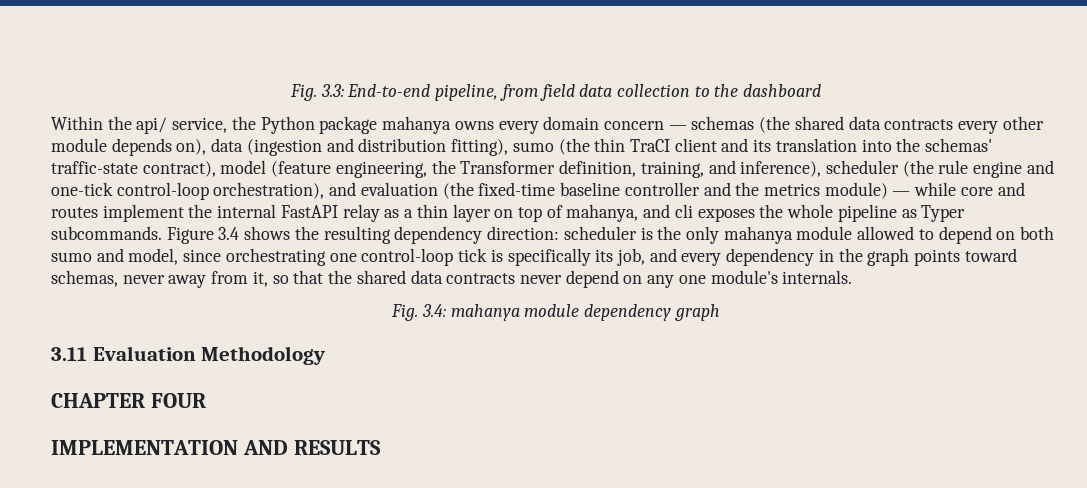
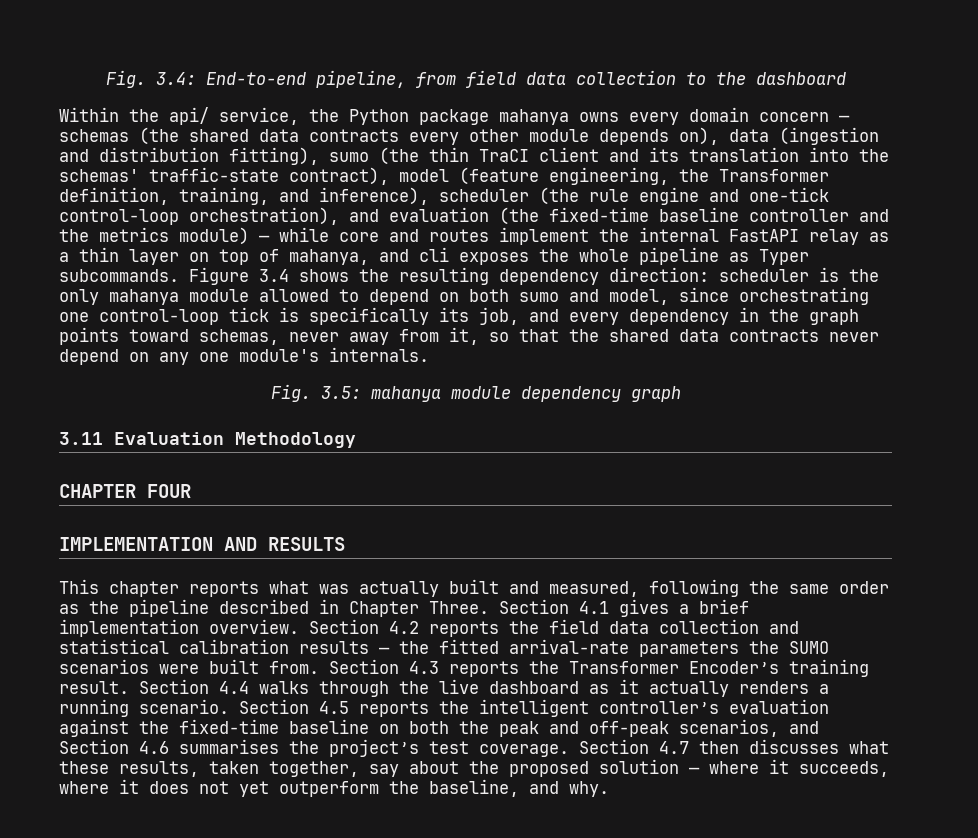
[289,84,344,101] Fig. 3.3: -> [105,70,196,88] Fig. 3.4:
[421,304,446,317] 3.4: -> [320,386,361,399] 3.5:
(381, 447) none -> [59,579,889,597] [59,599,749,617] [59,619,799,637] [59,639,829,657] [59,659,869,677] [59,679,829,697] [59,699,829,717] [59,719,819,737] [59,739,889,757] [59,759,889,777] [59,779,609,797] // This chapter reports what was actually built and measured, following the same order as the pipeline described in Chapter Three. Section 4.1 gives a brief implementation overview. Section 4.2 reports the field data collection and statistical calibration results — the fitted arrival-rate parameters the SUMO scenarios were built from. Section 4.3 reports the Transformer Encoder’s training result. Section 4.4 walks through the live dashboard as it actually renders a running scenario. Section 4.5 reports the intelligent controller’s evaluation against the fixed-time baseline on both the peak and off-peak scenarios, and Section 4.6 summarises the project’s test coverage. Section 4.7 then discusses what these results, taken together, say about the proposed solution — where it succeeds, where it does not yet outperform the baseline, and why.

